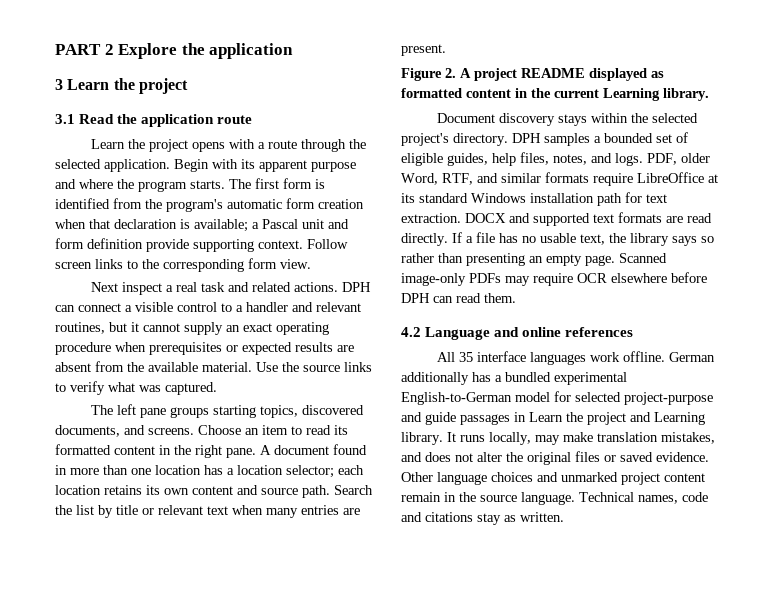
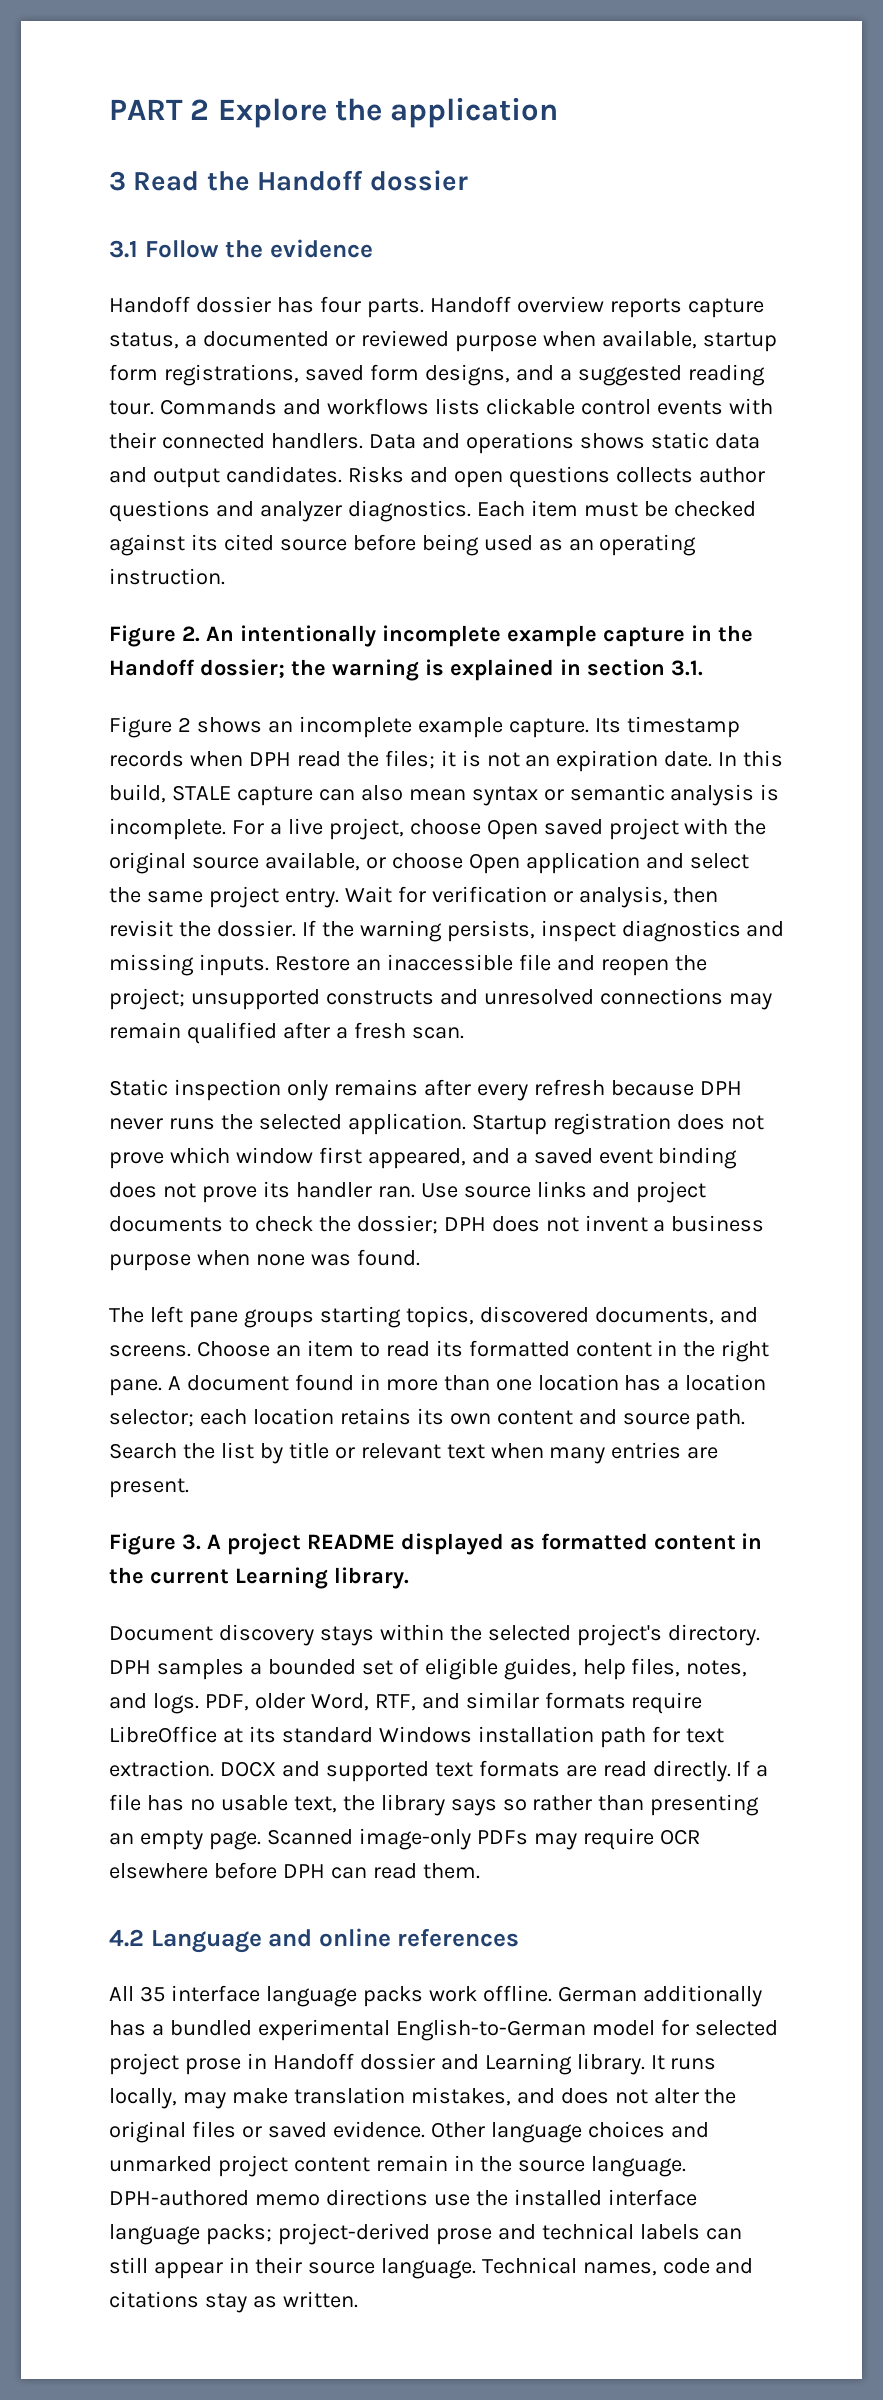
[67,78,188,94] [55,114,253,127] [90,139,366,152] [55,159,356,172] [55,178,325,192] [55,198,364,212] [55,219,349,232] [55,238,348,252] [55,258,311,272] [90,282,371,295] [55,302,361,312] [55,322,329,335] [55,342,354,355] [55,361,372,372] [55,381,217,395] Learn the project // 3.1 Read the application route // Learn the project opens with a route through the selected application. Begin with its apparent purpose and where the program starts. The first form is identified from the program's automatic form creation when that declaration is available; a Pascal unit and form definition provide supporting context. Follow screen links to the corresponding form view. // Next inspect a real task and related actions. DPH can connect a visible control to a handler and relevant routines, but it cannot supply an exact operating procedure when prerequisites or expected results are absent from the available material. Use the source links to verify what was captured. -> [133,170,468,191] [109,239,373,258] [109,296,764,318] [109,330,777,352] [109,364,765,386] [109,398,773,415] [109,432,760,454] [109,466,765,488] [109,500,756,522] [109,534,697,556] [109,568,225,585] [109,625,753,647] [109,659,703,681] [109,716,740,738] [109,750,784,772] [109,784,780,806] [109,818,767,840] [109,852,749,874] [109,886,719,908] [109,920,785,942] [109,954,707,976] [109,988,772,1010] [109,1022,464,1044] [109,1079,742,1101] [109,1113,764,1135] [109,1147,738,1169] [109,1181,707,1203] [109,1215,765,1234] [109,1249,420,1271] Read the Handoff dossier // 3.1 Follow the evidence // Handoff dossier has four parts. Handoff overview reports capture status, a documented or reviewed purpose when available, startup form registrations, saved form designs, and a suggested reading tour. Commands and workflows lists clickable control events with their connected handlers. Data and operations shows static data and output candidates. Risks and open questions collects author questions and analyzer diagnostics. Each item must be checked against its cited source before being used as an operating instruction. // Figure 2. An intentionally incomplete example capture in the Handoff dossier; the warning is explained in section 3.1. // Figure 2 shows an incomplete example capture. Its timestamp records when DPH read the files; it is not an expiration date. In this build, STALE capture can also mean syntax or semantic analysis is incomplete. For a live project, choose Open saved project with the original source available, or choose Open application and select the same project entry. Wait for verification or analysis, then revisit the dossier. If the warning persists, inspect diagnostics and missing inputs. Restore an inaccessible file and reopen the project; unsupported constructs and unresolved connections may remain qualified after a fresh scan. // Static inspection only remains after every refresh because DPH never runs the selected application. Startup registration does not prove which window first appeared, and a saved event binding does not prove its handler ran. Use source links and project documents to check the dossier; DPH does not invent a business purpose when none was found.
[445,68,456,78] 2. -> [181,1534,201,1550] 3.
[529,352,586,365] languages -> [265,1986,423,2007] language packs
[624,392,713,405] [401,412,626,425] project-purpose and guide passages in Learn the project -> [109,2053,435,2075] project prose in Handoff dossier
(575, 498) none -> [109,2189,697,2206] [109,2223,742,2245] [109,2257,476,2279] DPH-authored memo directions use the installed interface language packs; project-derived prose and technical labels can still appear in their source language.

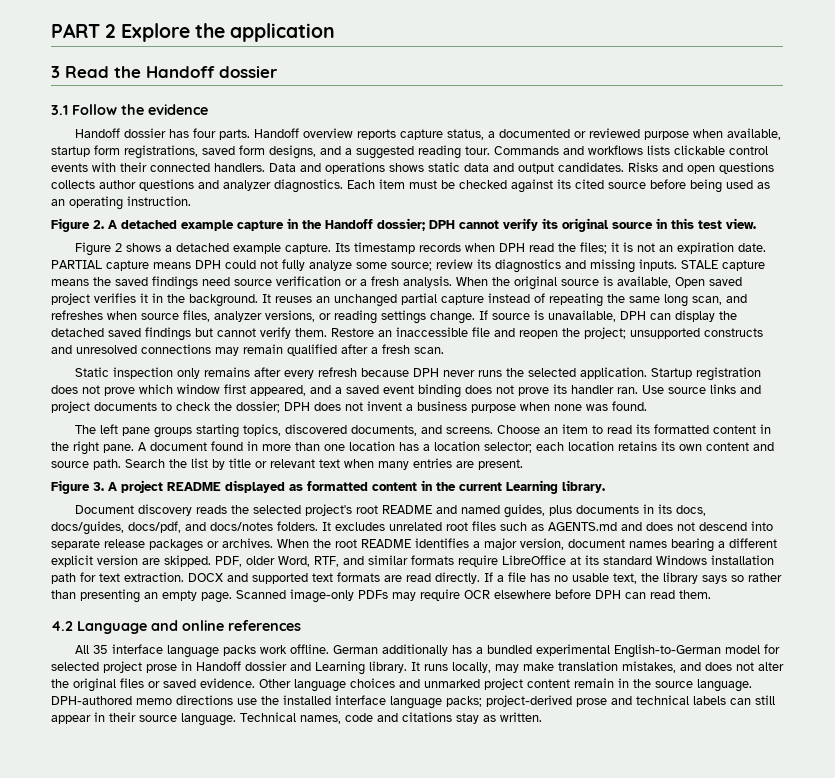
[205,625,501,647] An intentionally incomplete -> [108,220,177,229] A detached
[290,659,703,681] the warning is explained in section 3.1. -> [429,218,756,232] DPH cannot verify its original source in this test view.
[267,716,412,738] an incomplete -> [165,243,230,252] a detached
[718,750,784,767] [109,784,780,806] [109,818,767,840] [109,852,749,874] [109,886,719,908] [109,920,785,942] [109,954,269,976] In this build, STALE capture can also mean syntax or semantic analysis is incomplete. For a live project, choose Open saved project with the original source available, or choose Open application and select the same project entry. Wait for verification or analysis, then revisit the dossier. If the warning persists, inspect diagnostics and missing inputs. -> [51,259,765,273] [51,276,742,290] [51,293,747,307] [51,310,737,324] [51,327,327,341] PARTIAL capture means DPH could not fully analyze some source; review its diagnostics and missing inputs. STALE capture means the saved findings need source verification or a fresh analysis. When the original source is available, Open saved project verifies it in the background. It reuses an unchanged partial capture instead of repeating the same long scan, and refreshes when source files, analyzer versions, or reading settings change. If source is unavailable, DPH can display the detached saved findings but cannot verify them.
[319,1624,444,1646] stays within -> [196,505,228,514] reads
[667,1624,760,1646] [109,1658,748,1680] [109,1693,199,1714] directory. DPH samples a bounded set of eligible guides, help files, notes, and logs. -> [356,504,707,518] [51,521,773,535] [51,538,777,552] [51,555,211,567] root README and named guides, plus documents in its docs, docs/guides, docs/pdf, and docs/notes folders. It excludes unrelated root files such as AGENTS.md and does not descend into separate release packages or archives. When the root README identifies a major version, document names bearing a different explicit version are skipped.

